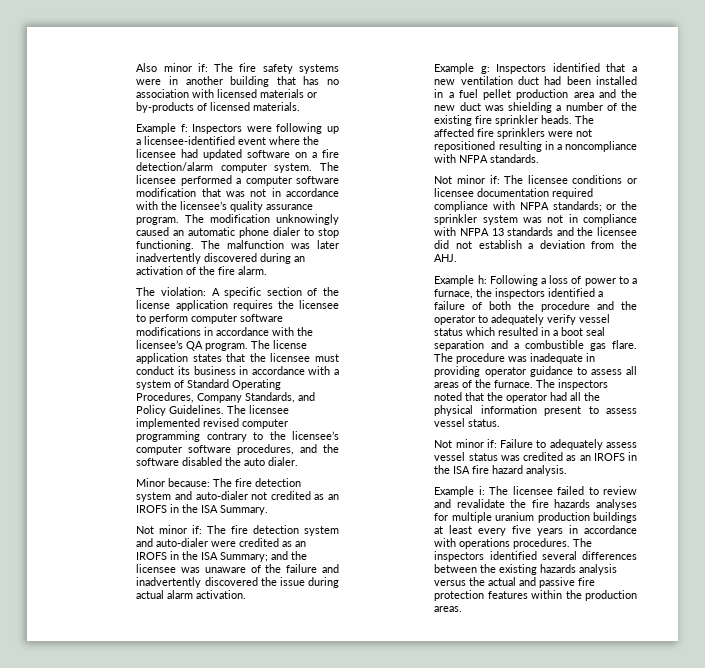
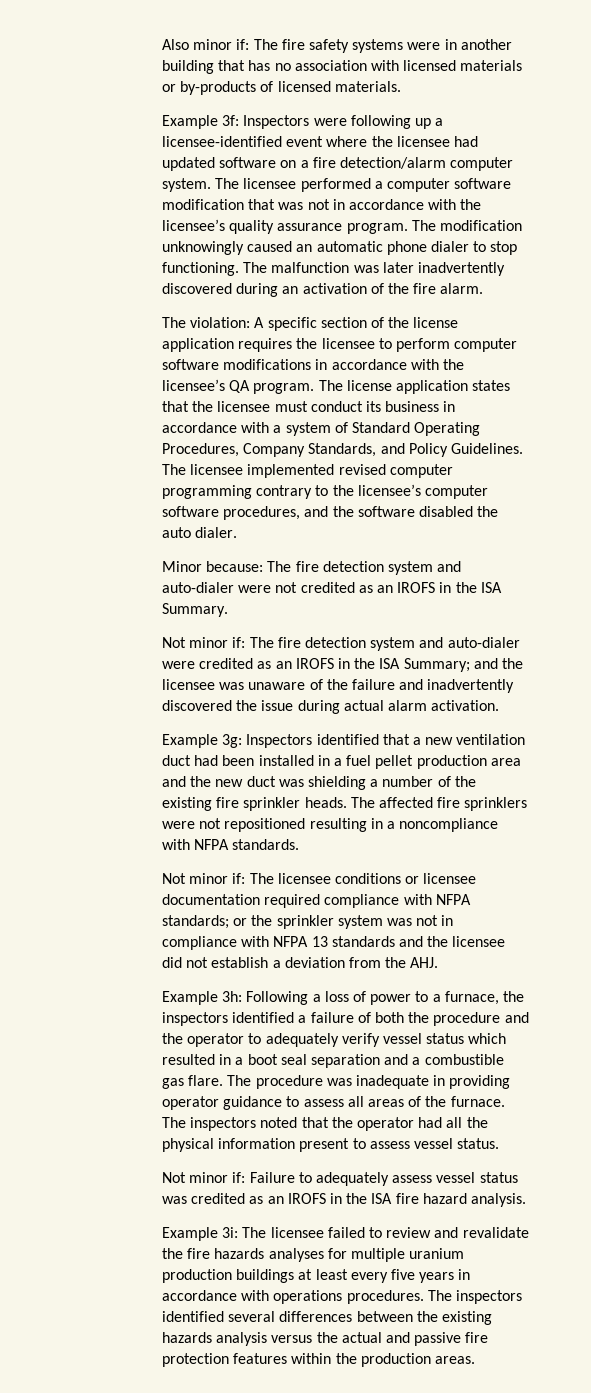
[180,124,188,132] f: -> [222,115,240,126] 3f:
(248, 495) none -> [238,585,272,593] were
[480,66,490,74] g: -> [222,734,243,748] 3g:
[477,275,487,284] h: -> [222,991,243,1002] 3h:
[478,486,485,495] i: -> [222,1227,239,1238] 3i:

